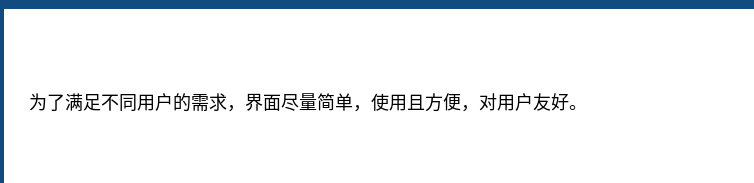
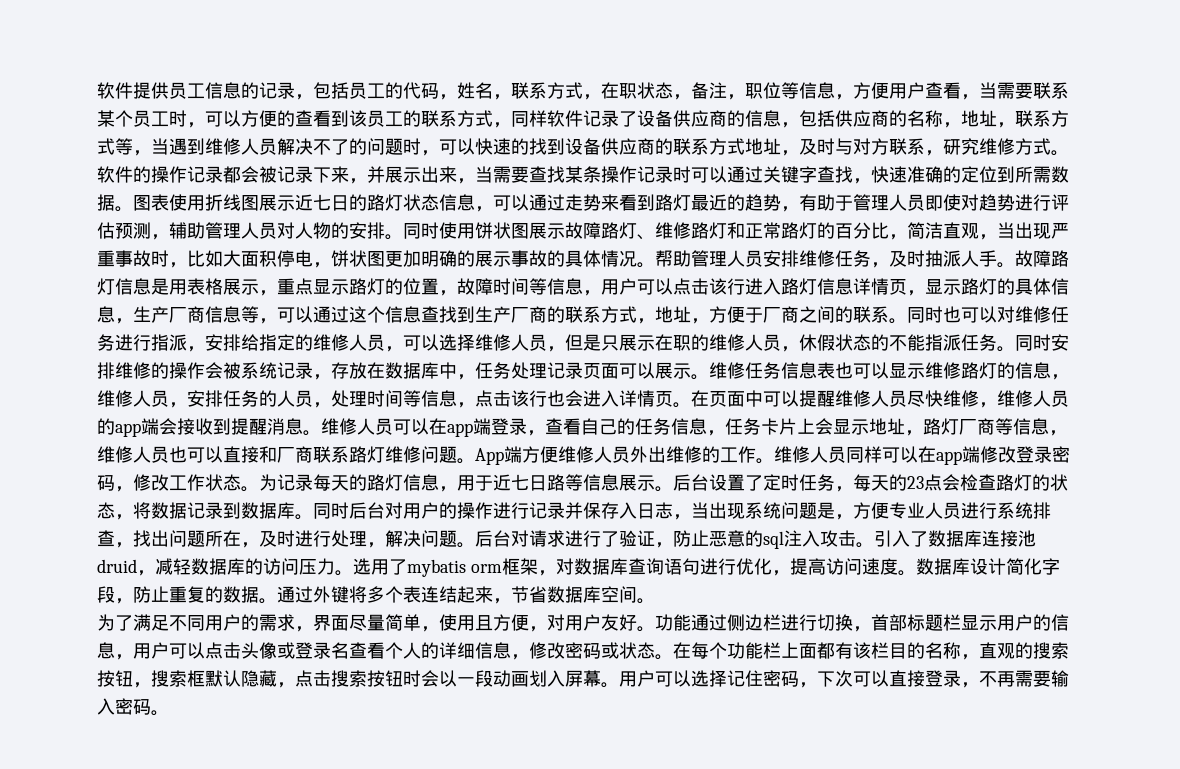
(29, 102) none -> [97,82,1069,100] [97,110,1069,128] [97,138,1069,156] [97,166,1069,184] [97,194,1069,212] [97,222,1069,240] [97,250,1069,268] [97,278,1069,296] [97,306,1069,324] [97,334,1069,352] [97,362,1069,380] [97,390,1069,408] [97,418,1067,437] [97,446,1070,465] [97,474,1068,492] [97,502,1051,520] [97,530,1036,549] [97,558,1060,577] [97,586,655,604] 软件提供员工信息的记录，包括员工的代码，姓名，联系方式，在职状态，备注，职位等信息，方便用户查看，当需要联系某个员工时，可以方便的查看到该员工的联系方式，同样软件记录了设备供应商的信息，包括供应商的名称，地址，联系方式等，当遇到维修人员解决不了的问题时，可以快速的找到设备供应商的联系方式地址，及时与对方联系，研究维修方式。软件的操作记录都会被记录下来，并展示出来，当需要查找某条操作记录时可以通过关键字查找，快速准确的定位到所需数据。图表使用折线图展示近七日的路灯状态信息，可以通过走势来看到路灯最近的趋势，有助于管理人员即使对趋势进行评估预测，辅助管理人员对人物的安排。同时使用饼状图展示故障路灯、维修路灯和正常路灯的百分比，简洁直观，当出现严重事故时，比如大面积停电，饼状图更加明确的展示事故的具体情况。帮助管理人员安排维修任务，及时抽派人手。故障路灯信息是用表格展示，重点显示路灯的位置，故障时间等信息，用户可以点击该行进入路灯信息详情页，显示路灯的具体信息，生产厂商信息等，可以通过这个信息查找到生产厂商的联系方式，地址，方便于厂商之间的联系。同时也可以对维修任务进行指派，安排给指定的维修人员，可以选择维修人员，但是只展示在职的维修人员，休假状态的不能指派任务。同时安排维修的操作会被系统记录，存放在数据库中，任务处理记录页面可以展示。维修任务信息表也可以显示维修路灯的信息，维修人员，安排任务的人员，处理时间等信息，点击该行也会进入详情页。在页面中可以提醒维修人员尽快维修，维修人员的app端会接收到提醒消息。维修人员可以在app端登录，查看自己的任务信息，任务卡片上会显示地址，路灯厂商等信息，维修人员也可以直接和厂商联系路灯维修问题。App端方便维修人员外出维修的工作。维修人员同样可以在app端修改登录密码，修改工作状态。为记录每天的路灯信息，用于近七日路等信息展示。后台设置了定时任务，每天的23点会检查路灯的状态，将数据记录到数据库。同时后台对用户的操作进行记录并保存入日志，当出现系统问题是，方便专业人员进行系统排查，找出问题所在，及时进行处理，解决问题。后台对请求进行了验证，防止恶意的sql注入攻击。引入了数据库连接池druid，减轻数据库的访问压力。选用了mybatis orm框架，对数据库查询语句进行优化，提高访问速度。数据库设计简化字段，防止重复的数据。通过外键将多个表连结起来，节省数据库空间。 //
(587, 107) none -> [655,614,1069,632] [97,642,1069,660] [97,670,1069,688] [97,698,169,716] 功能通过侧边栏进行切换，首部标题栏显示用户的信息，用户可以点击头像或登录名查看个人的详细信息，修改密码或状态。在每个功能栏上面都有该栏目的名称，直观的搜索按钮，搜索框默认隐藏，点击搜索按钮时会以一段动画划入屏幕。用户可以选择记住密码，下次可以直接登录，不再需要输入密码。

